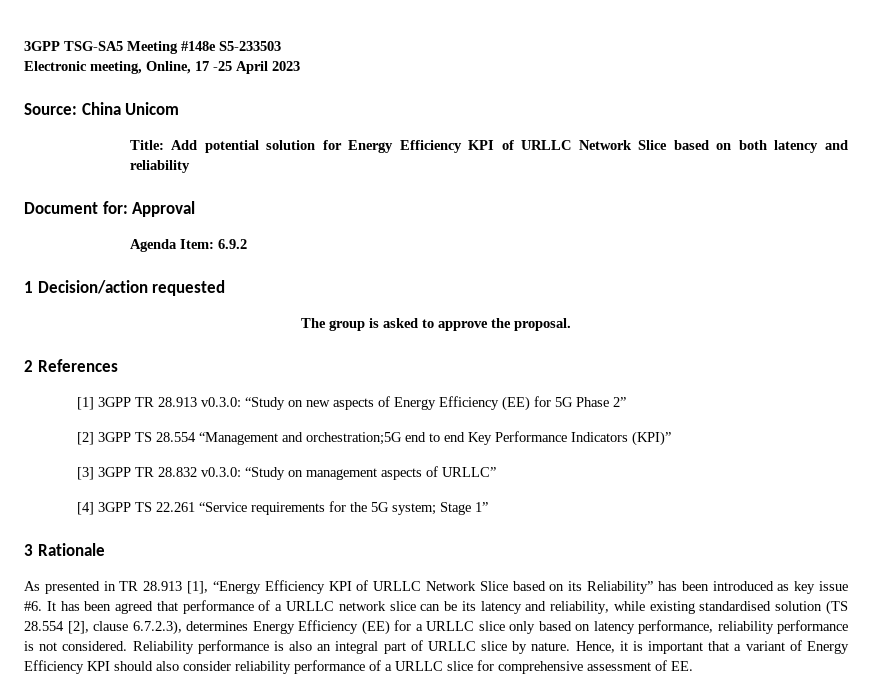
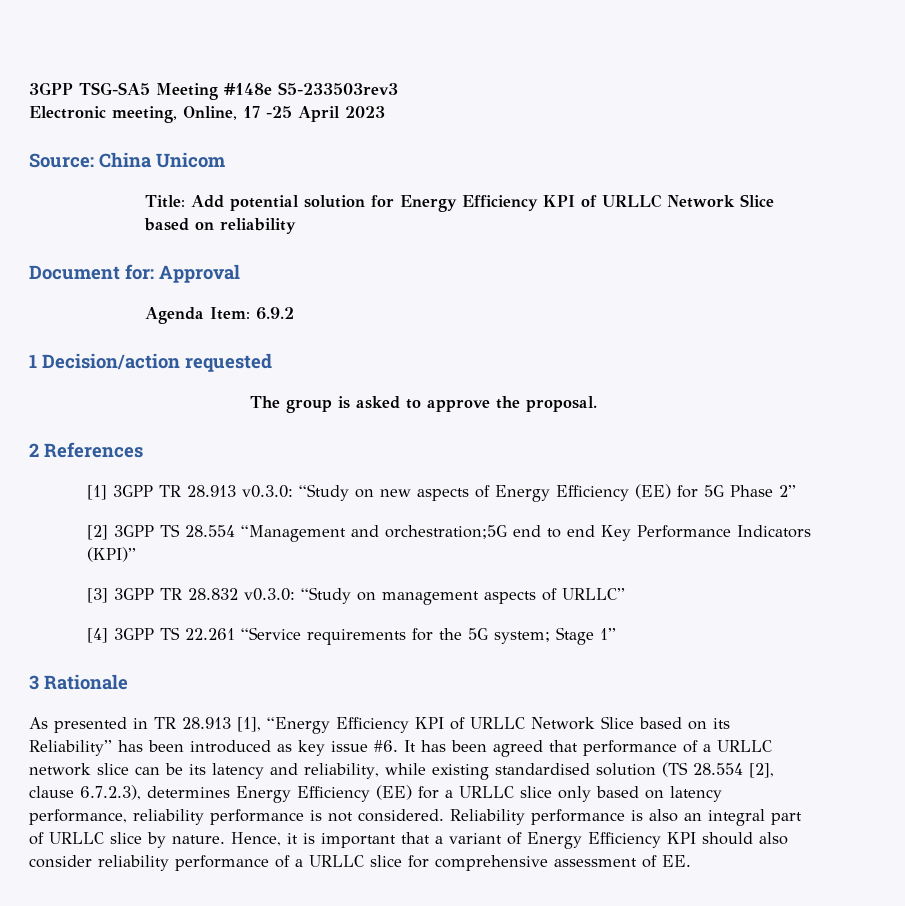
[219,41,281,51] S5-233503 -> [278,82,398,95] S5-233503rev3
[738,140,849,153] both latency and -> (214, 226) none

